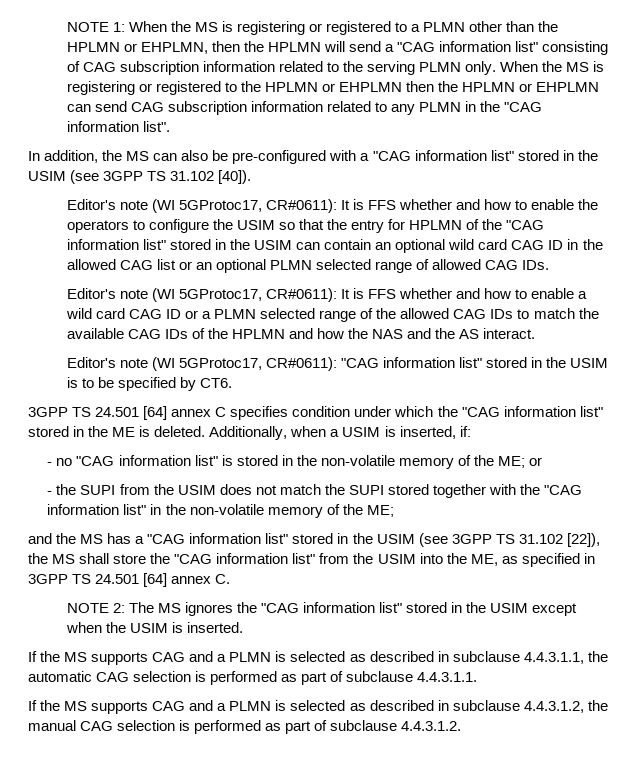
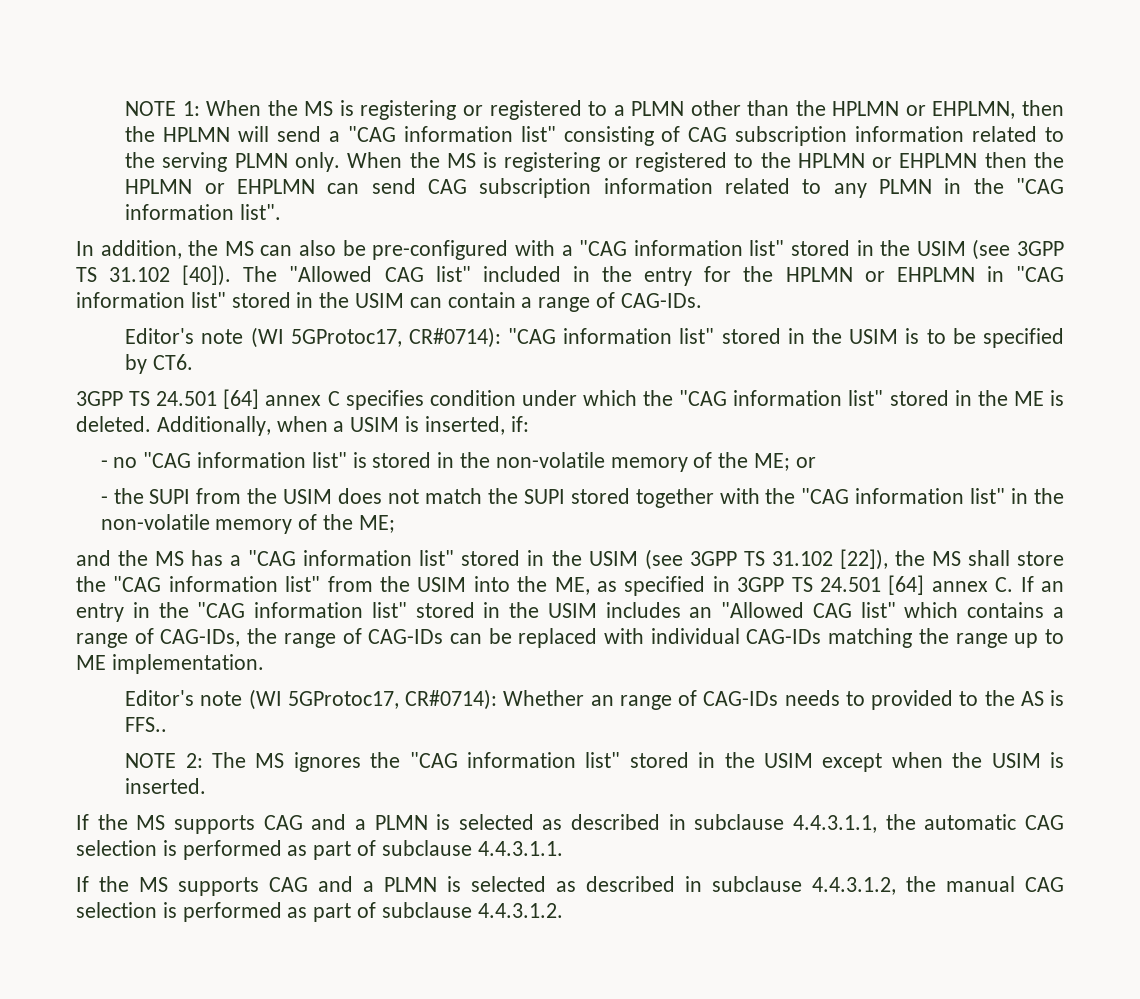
[66,199,599,213] [66,219,503,233] // Editor's note (WI 5GProtoc17, CR#0611): It is FFS whether and how to enable the operators to configure the USIM so that the entry for HPLMN of the -> [243,266,1004,286] The "Allowed CAG list" included in the entry for the HPLMN or EHPLMN in
[375,239,603,253] [66,259,550,273] [66,288,588,302] [65,308,599,322] [66,328,536,339] [66,357,337,371] an optional wild card CAG ID in the allowed CAG list or an optional PLMN selected range of allowed CAG IDs. // Editor's note (WI 5GProtoc17, CR#0611): It is FFS whether and how to enable a wild card CAG ID or a PLMN selected range of the allowed CAG IDs to match the available CAG IDs of the HPLMN and how the NAS and the AS interact. // Editor's note (WI 5GProtoc17, CR#0611): -> [521,292,702,312] [125,327,501,348] a range of CAG-IDs. // Editor's note (WI 5GProtoc17, CR#0714):
(231, 579) none -> [1020,576,1064,592] [76,602,1064,622] [76,628,1065,648] [76,654,264,674] [125,689,1064,710] [125,717,168,732] If an entry in the "CAG information list" stored in the USIM includes an "Allowed CAG list" which contains a range of CAG-IDs, the range of CAG-IDs can be replaced with individual CAG-IDs matching the range up to ME implementation. // Editor's note (WI 5GProtoc17, CR#0714): Whether an range of CAG-IDs needs to provided to the AS is FFS..

